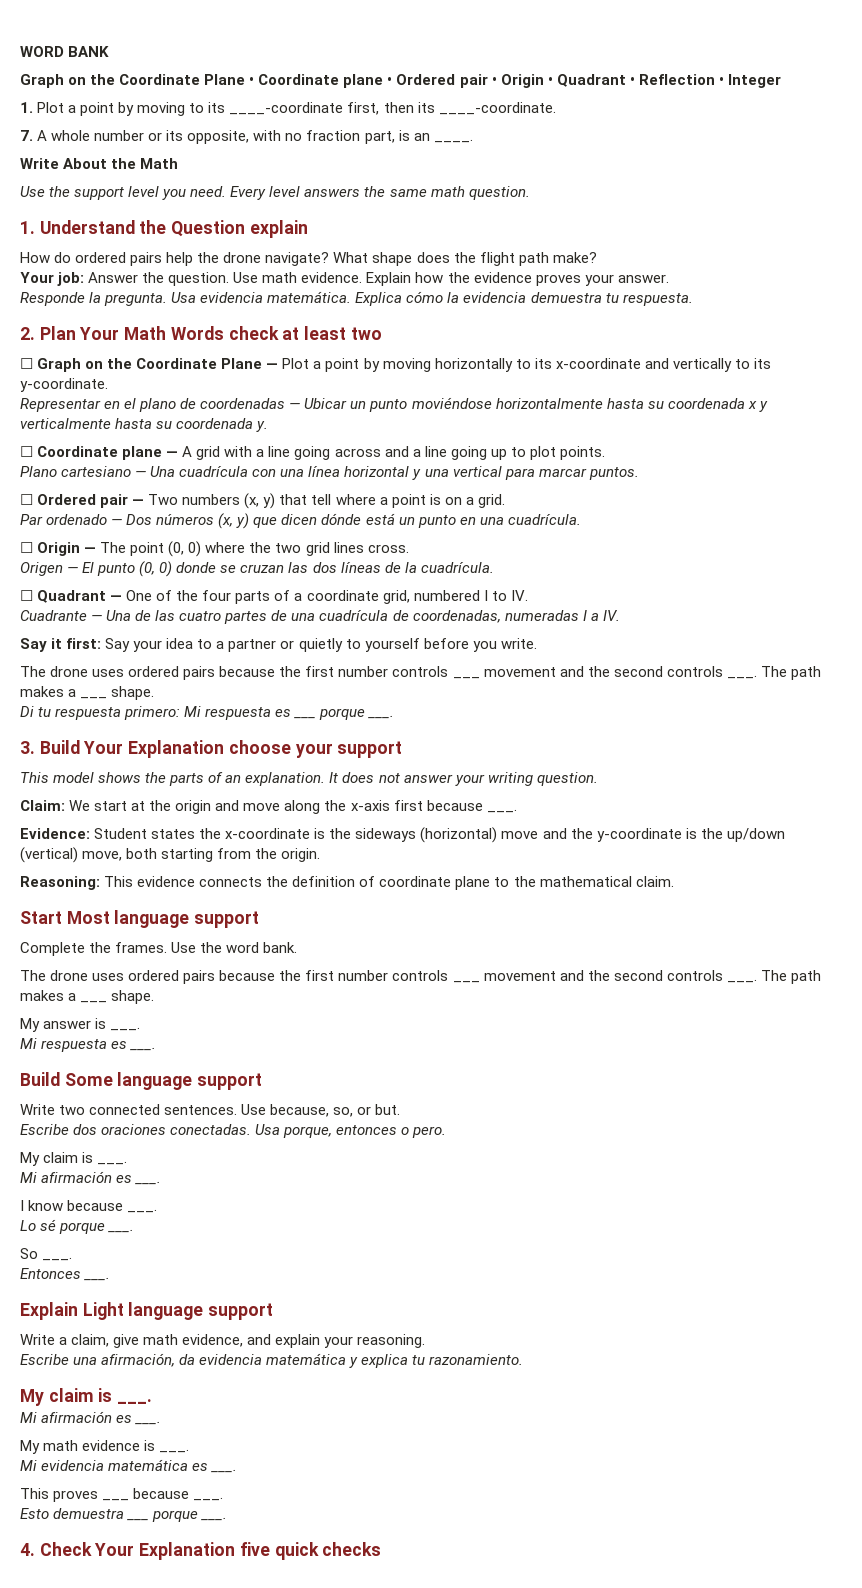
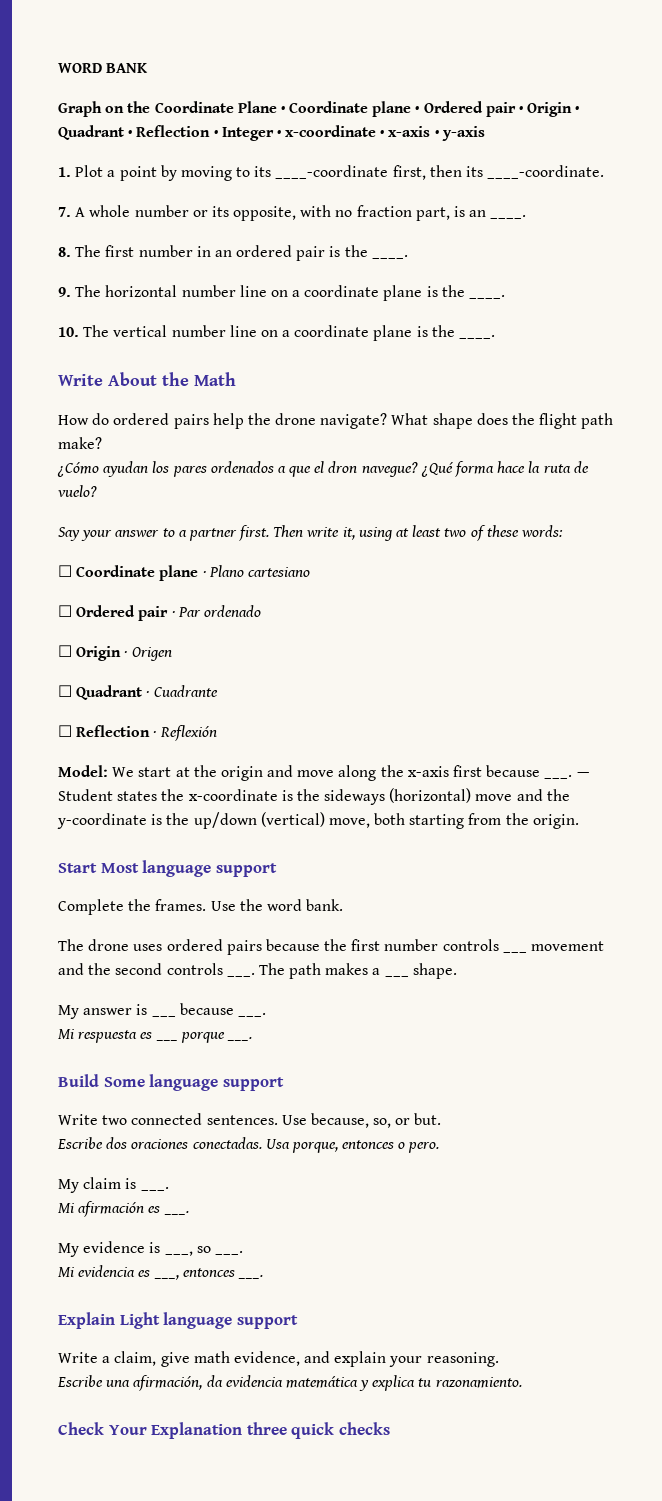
(781, 81) none -> [276,125,485,141] • x-coordinate • x-axis • y-axis
[20,158,179,169] [20,186,530,200] [20,220,308,238] Write About the Math // Use the support level you need. Every level answers the same math question. // 1. Understand the Question explain -> [58,245,408,261] [58,285,506,301] [58,325,496,341] [58,372,236,386] 8. The first number in an ordered pair is the ____. // 9. The horizontal number line on a coordinate plane is the ____. // 10. The vertical number line on a coordinate plane is the ____. // Write About the Math
[20,272,669,286] [20,291,693,306] [20,326,382,340] [20,358,771,372] [20,378,108,392] [20,397,768,412] [20,418,269,432] [20,446,605,460] [20,466,639,480] [20,493,505,509] [20,513,581,529] [20,541,409,557] [20,561,494,577] [20,590,528,604] [20,610,620,624] [20,638,537,652] [20,666,449,680] [452,677,480,679] [483,666,821,680] [20,686,77,697] [80,686,155,700] [20,706,292,720] [294,708,395,720] [20,740,403,758] [20,772,598,786] [20,800,65,811] Your job: Answer the question. Use math evidence. Explain how the evidence proves your answer. // Responde la pregunta. Usa evidencia matemática. Explica cómo la evidencia demuestra tu respuesta. // 2. Plan Your Math Words check at least two // ☐ Graph on the Coordinate Plane — Plot a point by moving horizontally to its x-coordinate and vertically to its y-coordinate. // Representar en el plano de coordenadas — Ubicar un punto moviéndose horizontalmente hasta su coordenada x y verticalmente hasta su coordenada y. // ☐ Coordinate plane — A grid with a line going across and a line going up to plot points. // Plano cartesiano — Una cuadrícula con una línea horizontal y una vertical para marcar puntos. // ☐ Ordered pair — Two numbers (x, y) that tell where a point is on a grid. // Par ordenado — Dos números (x, y) que dicen dónde está un punto en una cuadrícula. // ☐ Origin — The point (0, 0) where the two grid lines cross. // Origen — El punto (0, 0) donde se cruzan las dos líneas de la cuadrícula. // ☐ Quadrant — One of the four parts of a coordinate grid, numbered I to IV. // Cuadrante — Una de las cuatro partes de una cuadrícula de coordenadas, numeradas I a IV. // Say it first: Say your idea to a partner or quietly to yourself before you write. // The drone uses ordered pairs because the first number controls ___ movement and the second controls ___. The path makes a ___ shape. // Di tu respuesta primero: Mi respuesta es ___ porque ___. // 3. Build Your Explanation choose your support // This model shows the parts of an explanation. It does not answer your writing question. // Claim: -> [57,461,589,477] [58,485,97,497] [58,525,563,541] [58,565,310,581] [58,605,261,621] [58,645,172,661] [58,685,218,700] [58,725,217,741] [58,765,108,777] ¿Cómo ayudan los pares ordenados a que el dron navegue? ¿Qué forma hace la ruta de vuelo? // Say your answer to a partner first. Then write it, using at least two of these words: // ☐ Coordinate plane · Plano cartesiano // ☐ Ordered pair · Par ordenado // ☐ Origin · Origen // ☐ Quadrant · Cuadrante // ☐ Reflection · Reflexión // Model:
[20,828,90,839] // Evidence: -> [576,772,589,777] —
[20,876,674,890] // Reasoning: This evidence connects the definition of coordinate plane to the mathematical claim. -> (579, 821) none
(107, 1023) none -> [151,1015,176,1017] [179,1003,234,1015] ___ because
(128, 1045) none -> [155,1032,225,1043] ___ porque
[20,1200,158,1213] [20,1219,135,1234] [20,1248,73,1261] [20,1268,81,1279] I know because ___. // Lo sé porque ___. // So ___. // Entonces -> [58,1241,243,1257] [58,1265,235,1280] My evidence is ___, so ___. // Mi evidencia es ___, entonces
[20,1388,153,1406] [20,1411,162,1425] [20,1440,190,1454] [20,1459,238,1473] [20,1488,130,1502] [133,1488,224,1501] [20,1508,125,1519] [127,1510,228,1522] [20,1543,35,1556] My claim is ___. // Mi afirmación es ___. // My math evidence is ___. // Mi evidencia matemática es ___. // This proves ___ because ___. // Esto demuestra ___ porque ___. // 4. -> (522, 1382) none
[239,1542,270,1556] five -> [246,1422,287,1435] three

